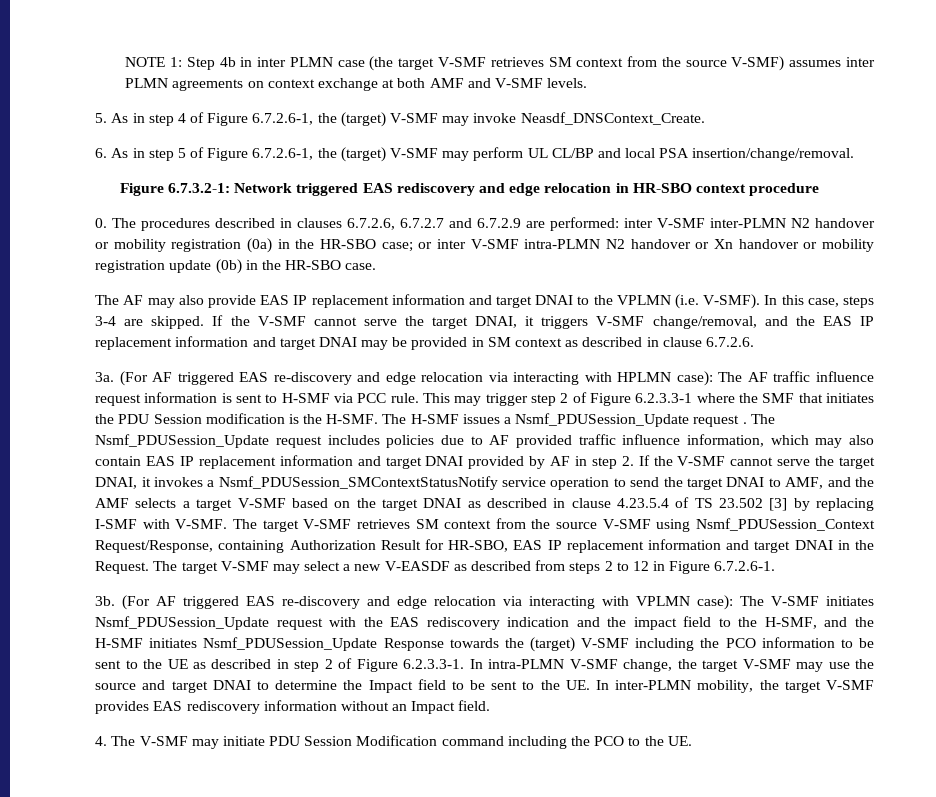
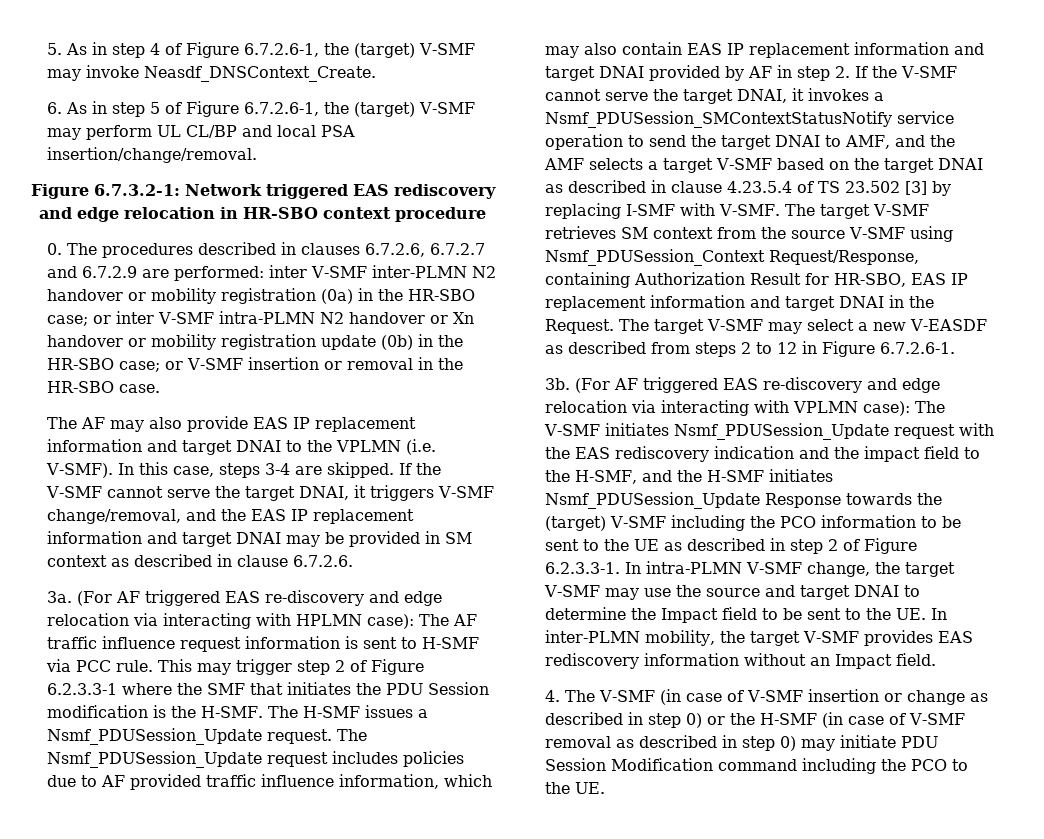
[125,56,875,71] [125,78,588,91] NOTE 1: Step 4b in inter PLMN case (the target V-SMF retrieves SM context from the source V-SMF) assumes inter PLMN agreements on context exchange at both AMF and V-SMF levels. // -> (47, 49) none
(342, 265) none -> [119,357,464,372] [47,381,115,393] case; or V-SMF insertion or removal in the HR-SBO
[693,415,747,427] request . -> [267,729,333,744] request.
(188, 741) none -> [660,689,989,705] [545,712,966,728] [545,735,797,751] (in case of V-SMF insertion or change as described in step 0) or the H-SMF (in case of V-SMF removal as described in step 0)

